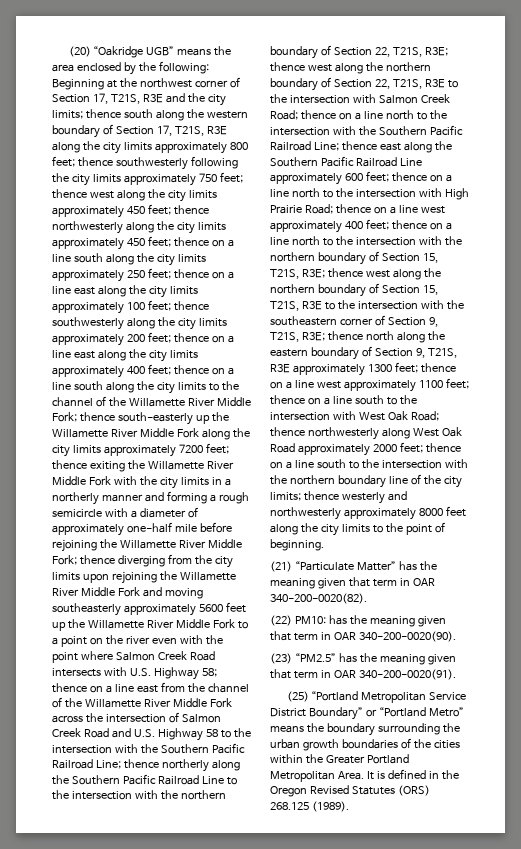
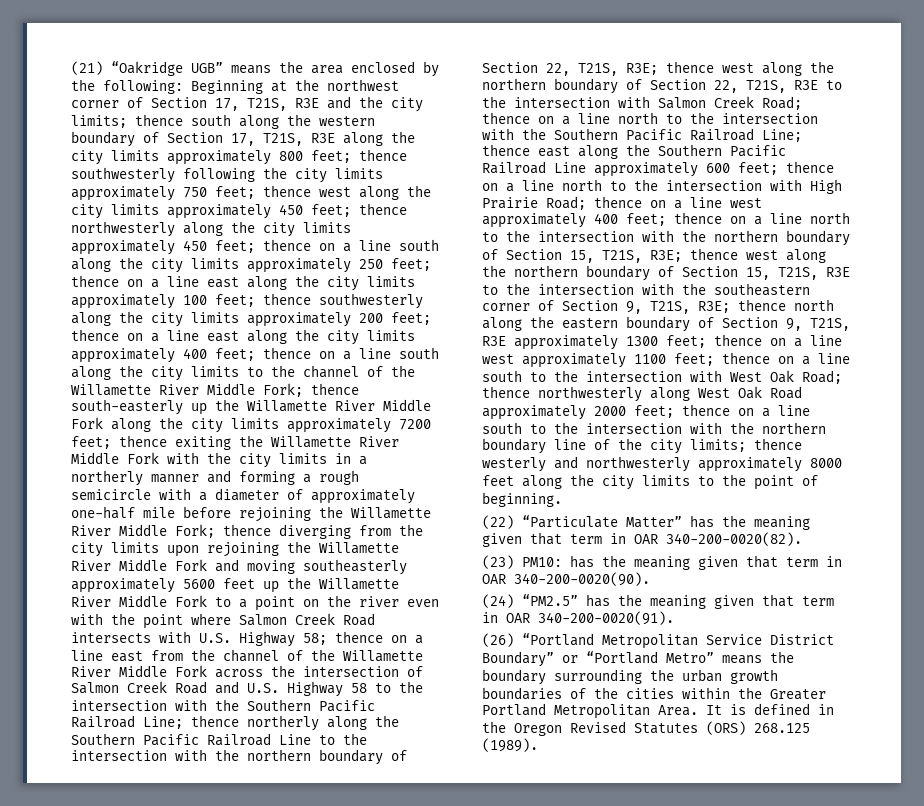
[68,46,91,57] (20) -> [71,61,103,75] (21)
[270,561,292,572] (21) -> [482,515,514,529] (22)
[270,615,292,626] (22) -> [482,555,514,569] (23)
[270,653,292,664] (23) -> [482,594,514,608] (24)
[286,691,309,702] (25) -> [482,633,514,647] (26)

